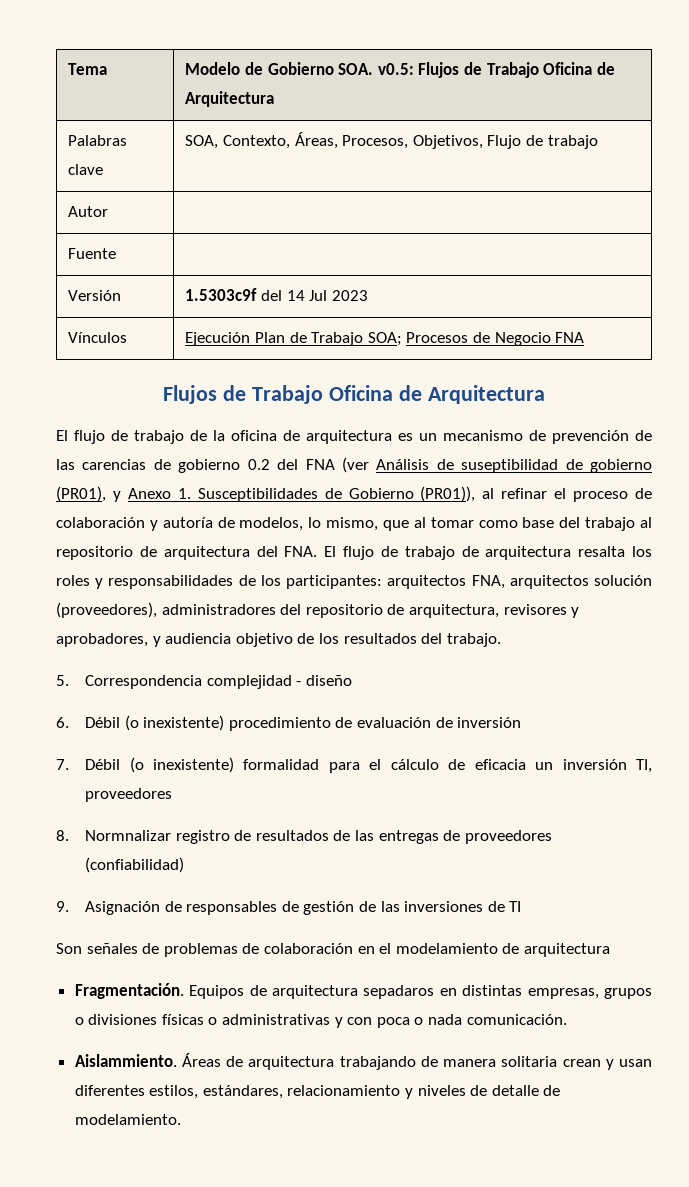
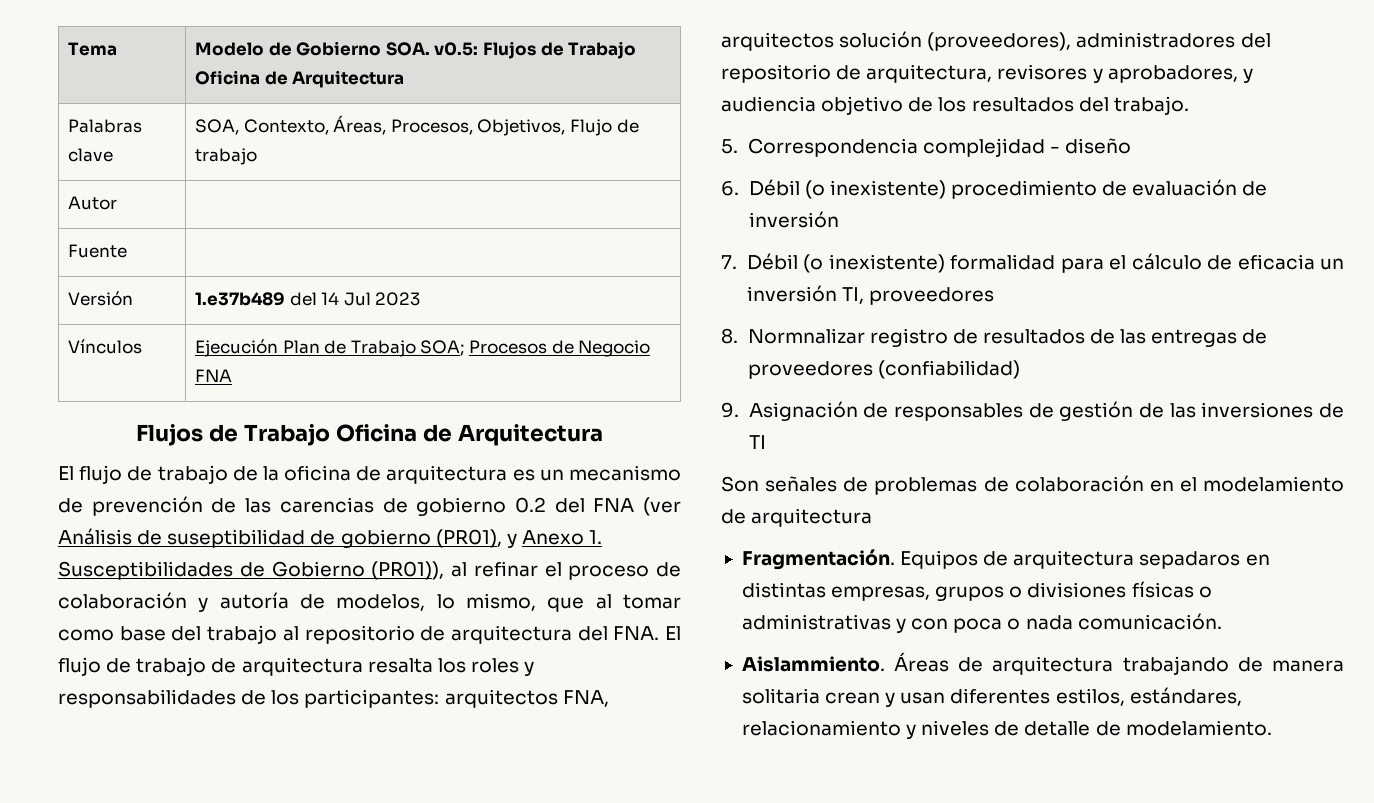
[185,288,258,301] 1.5303c9f -> [195,292,286,306] 1.e37b489

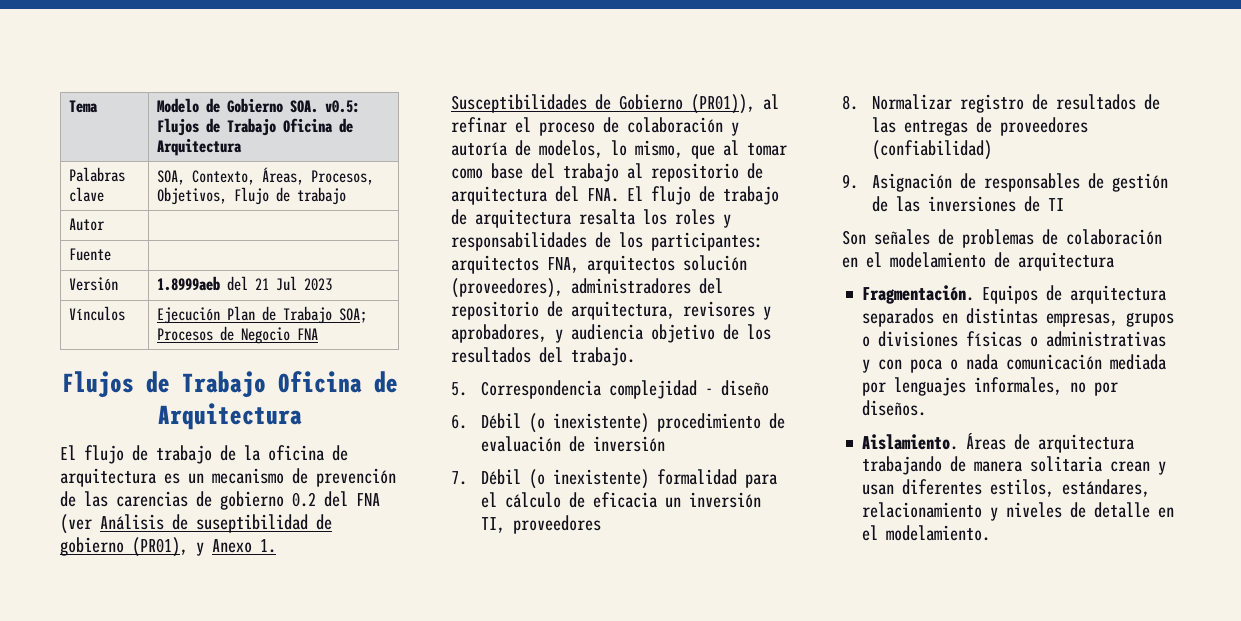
[195,292,340,306] 1.e37b489 del 14 -> [157,276,270,291] 1.8999aeb del 21
[747,328,865,344] Normnalizar -> [871,94,952,110] Normalizar
[1139,551,1241,569] sepadaros -> [862,308,935,327] separados
[1077,613,1222,630] [741,656,885,672] comunicación. // Aislammiento. -> [1006,354,1167,370] [862,377,1119,396] [862,400,927,416] [862,434,959,450] comunicación mediada por lenguajes informales, no por diseños. // Aislamiento.
[1095,721,1121,736] de -> [1158,507,1175,518] [862,525,879,541] en el

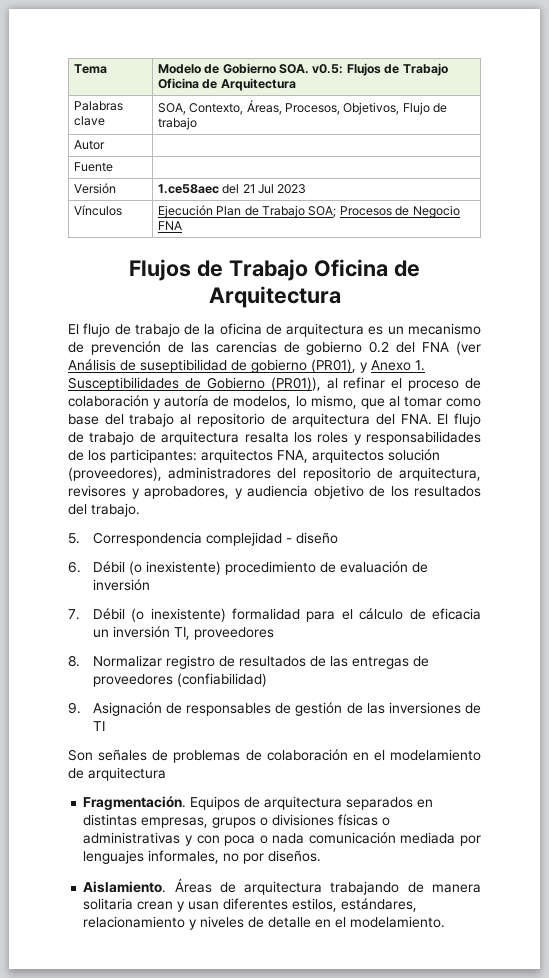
[157,276,221,291] 1.8999aeb -> [157,184,219,194] 1.ce58aec

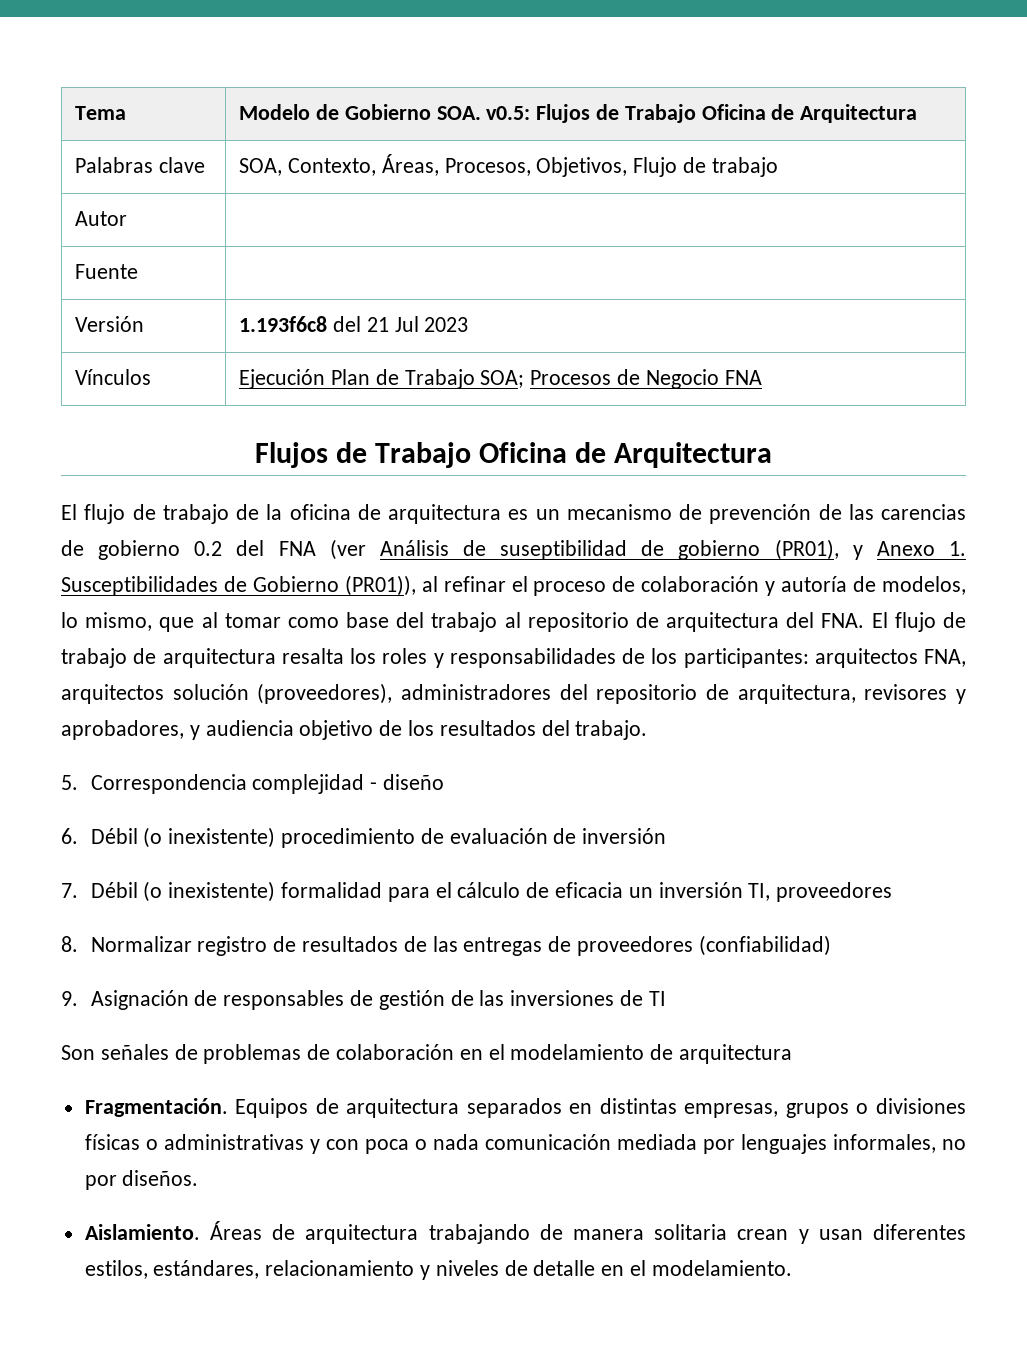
[157,184,219,194] 1.ce58aec -> [239,316,328,332] 1.193f6c8

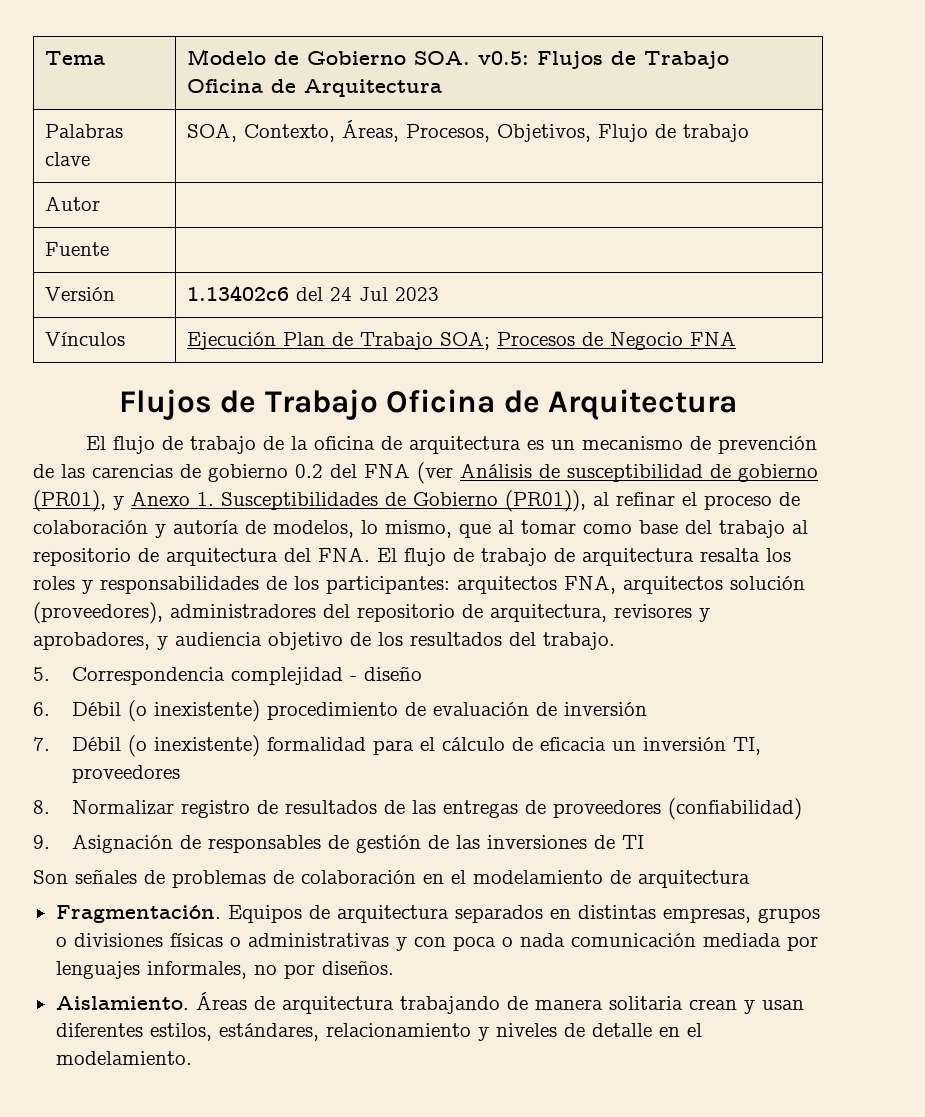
[239,316,389,332] 1.193f6c8 del 21 -> [187,285,353,301] 1.13402c6 del 24
[500,540,628,560] suseptibilidad -> [567,464,703,482] susceptibilidad

